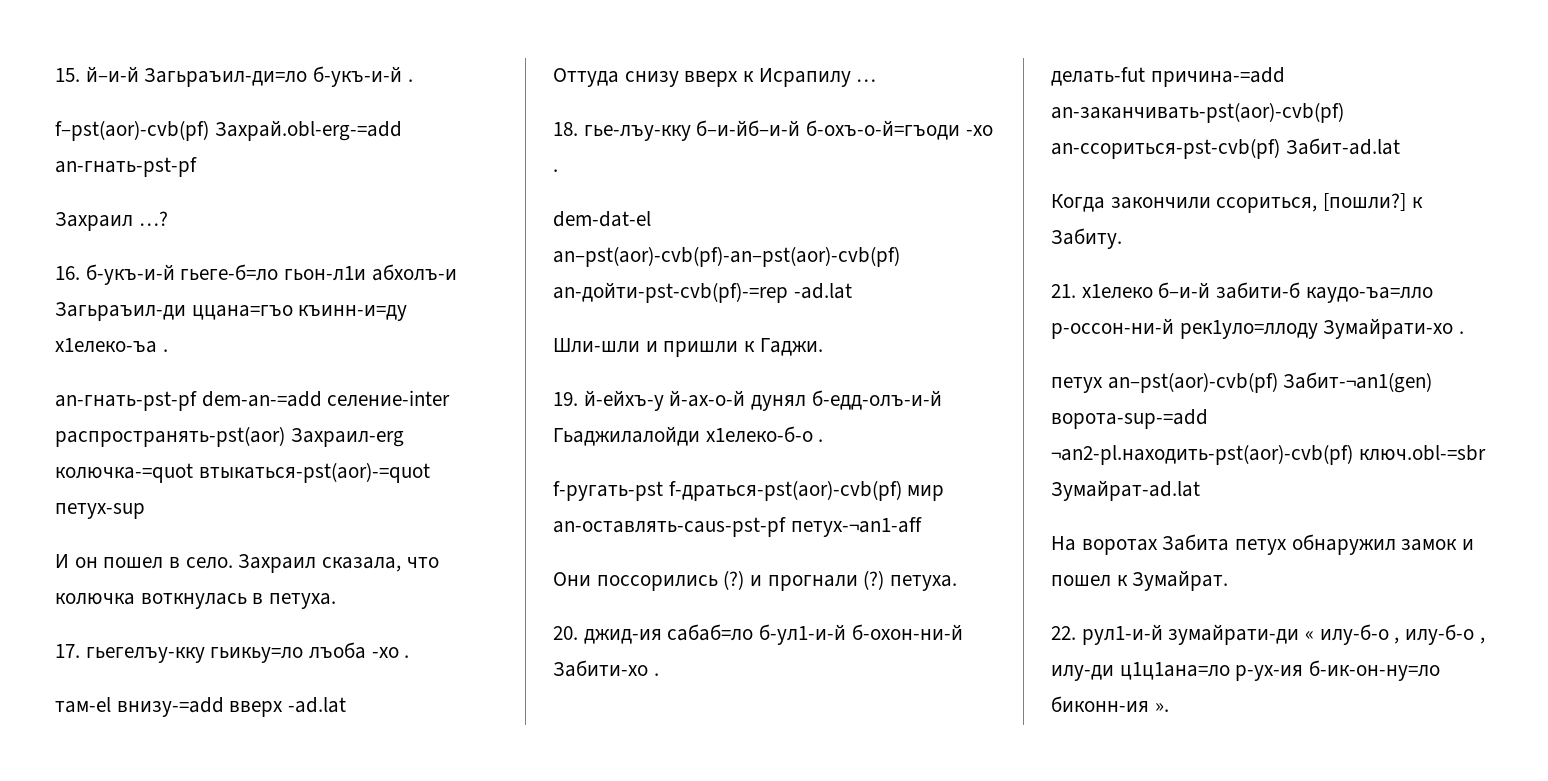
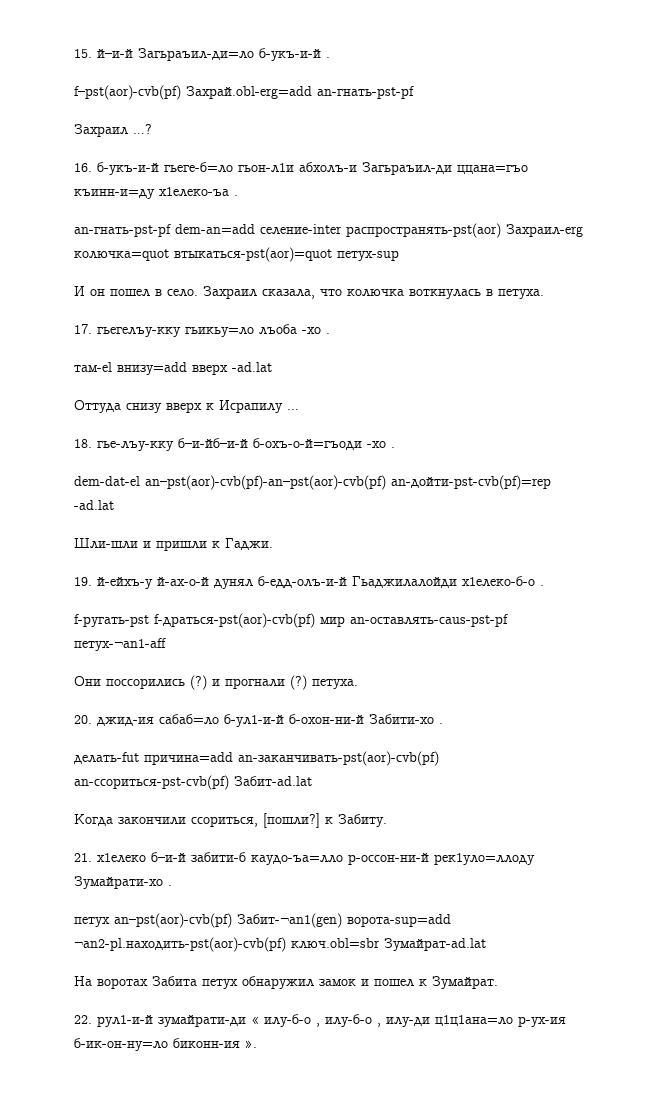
[214,120,402,141] Захрай.obl-erg-=add -> [186,86,312,99] Захрай.obl-erg=add
[201,391,322,407] dem-an-=add -> [175,224,255,234] dem-an=add
[55,462,430,483] колючка-=quot втыкаться-pst(aor)-=quot -> [74,247,332,262] колючка=quot втыкаться-pst(aor)=quot
[116,697,224,717] внизу-=add -> [117,362,187,375] внизу=add
[553,282,788,303] an-дойти-pst-cvb(pf)-=rep -> [391,475,551,490] an-дойти-pst-cvb(pf)=rep
[1150,67,1285,87] причина-=add -> [144,752,233,765] причина=add
[1051,409,1208,429] [1051,444,1486,465] ворота-sup-=add ¬an2-pl.находить-pst(aor)-cvb(pf) ключ.obl-=sbr -> [347,914,451,927] [74,937,380,952] ворота-sup=add ¬an2-pl.находить-pst(aor)-cvb(pf) ключ.obl=sbr

